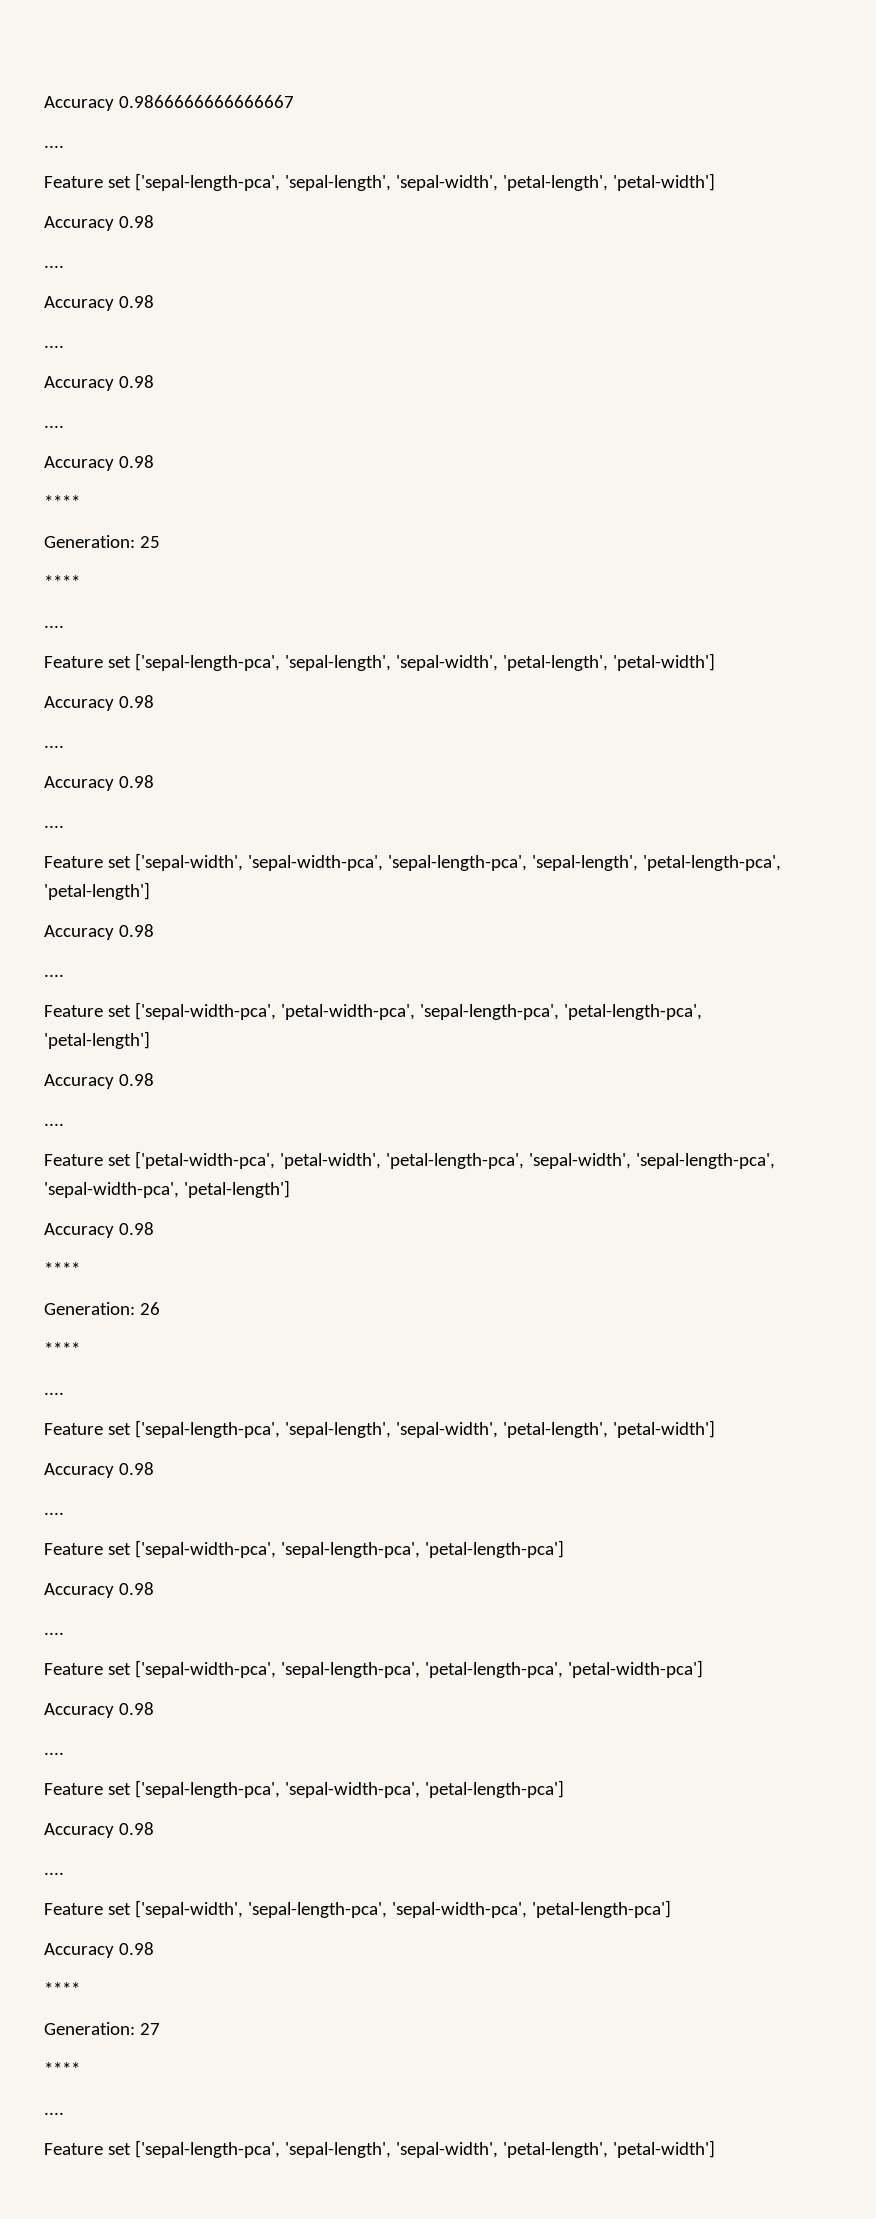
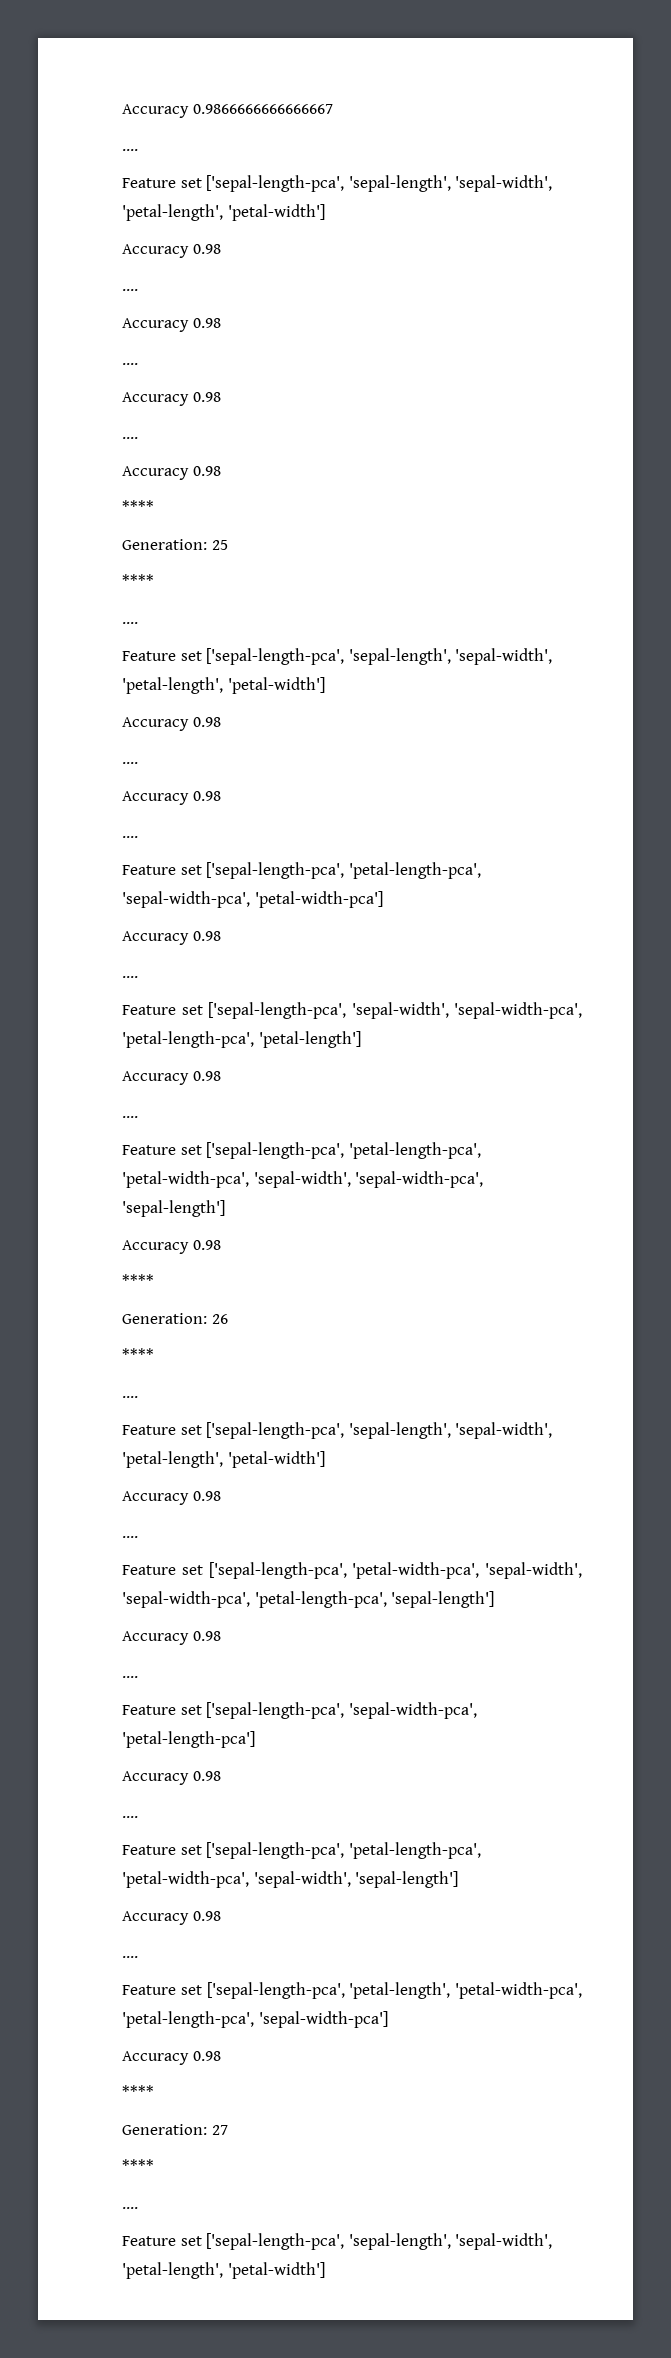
[134,853,781,871] [44,882,150,900] [44,924,154,940] [44,974,64,977] [44,1002,702,1020] [44,1031,150,1049] [44,1073,154,1089] [44,1123,64,1126] [44,1151,775,1169] [44,1180,290,1198] ['sepal-width', 'sepal-width-pca', 'sepal-length-pca', 'sepal-length', 'petal-length-pca', 'petal-length'] // Accuracy 0.98 // .... // Feature set ['sepal-width-pca', 'petal-width-pca', 'sepal-length-pca', 'petal-length-pca', 'petal-length'] // Accuracy 0.98 // .... // Feature set ['petal-width-pca', 'petal-width', 'petal-length-pca', 'sepal-width', 'sepal-length-pca', 'sepal-width-pca', 'petal-length'] -> [206,862,481,879] [122,891,383,908] [122,931,221,945] [122,976,138,978] [122,1002,582,1019] [122,1031,361,1048] [122,1071,221,1085] [122,1116,138,1118] [122,1142,481,1159] [122,1171,484,1188] [122,1200,225,1217] ['sepal-length-pca', 'petal-length-pca', 'sepal-width-pca', 'petal-width-pca'] // Accuracy 0.98 // .... // Feature set ['sepal-length-pca', 'sepal-width', 'sepal-width-pca', 'petal-length-pca', 'petal-length'] // Accuracy 0.98 // .... // Feature set ['sepal-length-pca', 'petal-length-pca', 'petal-width-pca', 'sepal-width', 'sepal-width-pca', 'sepal-length']
[134,1540,564,1558] [44,1582,154,1598] [44,1632,64,1635] [44,1660,703,1678] ['sepal-width-pca', 'sepal-length-pca', 'petal-length-pca'] // Accuracy 0.98 // .... // Feature set ['sepal-width-pca', 'sepal-length-pca', 'petal-length-pca', 'petal-width-pca'] -> [208,1562,582,1579] [122,1591,495,1608] ['sepal-length-pca', 'petal-width-pca', 'sepal-width', 'sepal-width-pca', 'petal-length-pca', 'sepal-length']
[134,1900,671,1918] ['sepal-width', 'sepal-length-pca', 'sepal-width-pca', 'petal-length-pca'] -> [206,1842,481,1859] [122,1871,459,1888] [122,1911,221,1925] [122,1956,138,1958] [122,1982,582,1999] [122,2011,388,2028] ['sepal-length-pca', 'petal-length-pca', 'petal-width-pca', 'sepal-width', 'sepal-length'] // Accuracy 0.98 // .... // Feature set ['sepal-length-pca', 'petal-length', 'petal-width-pca', 'petal-length-pca', 'sepal-width-pca']

